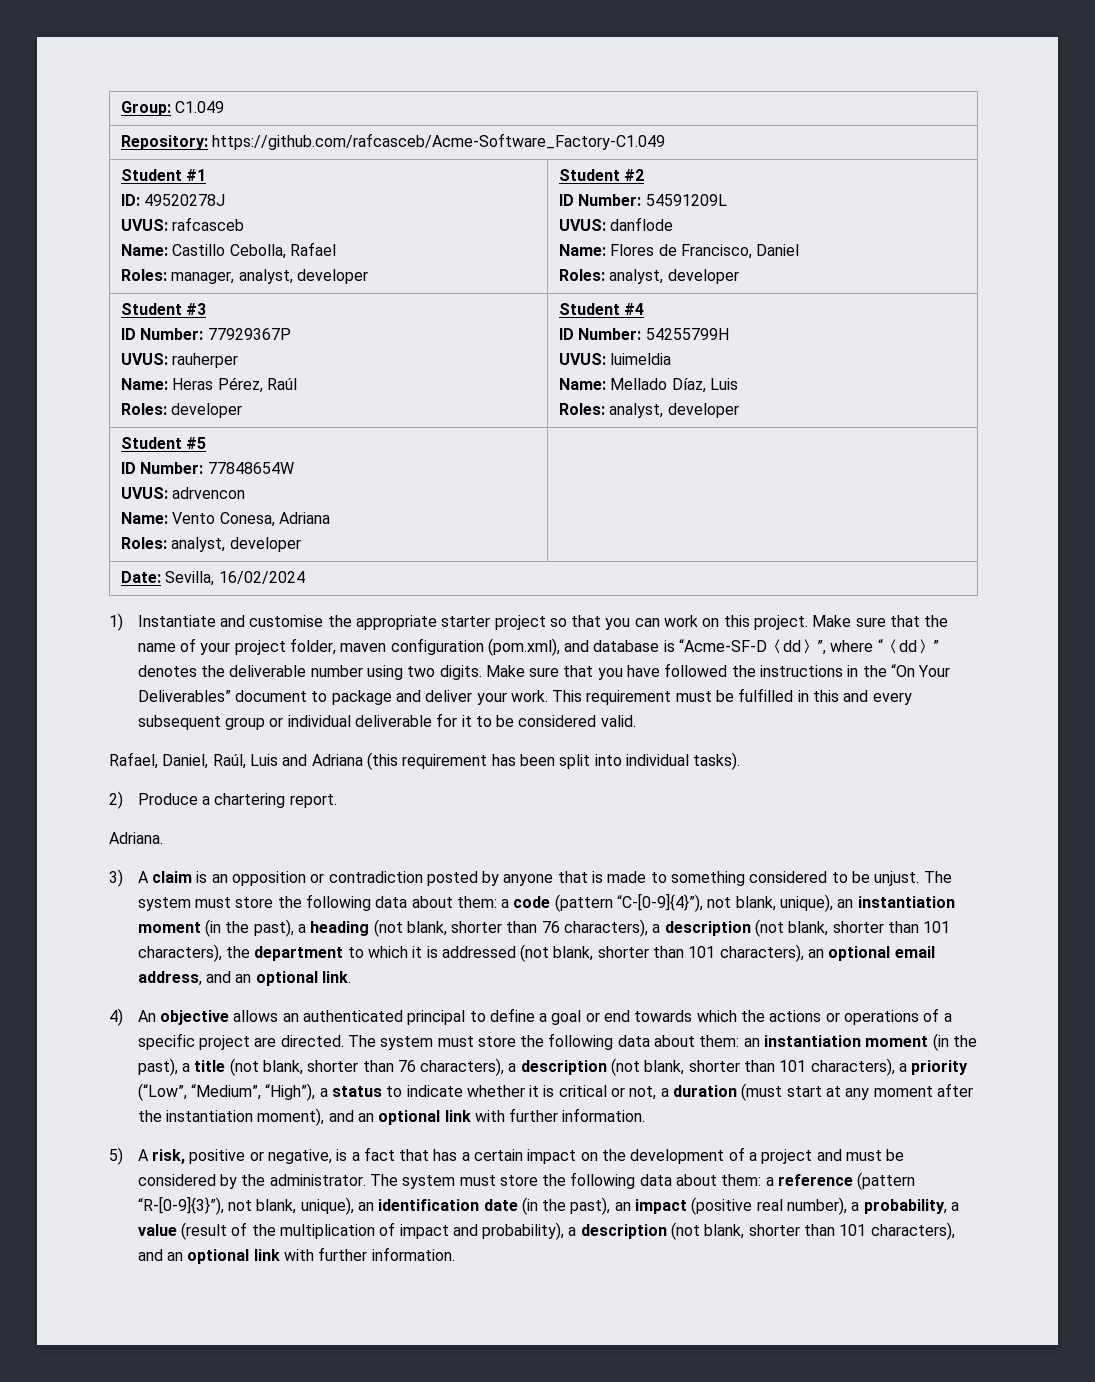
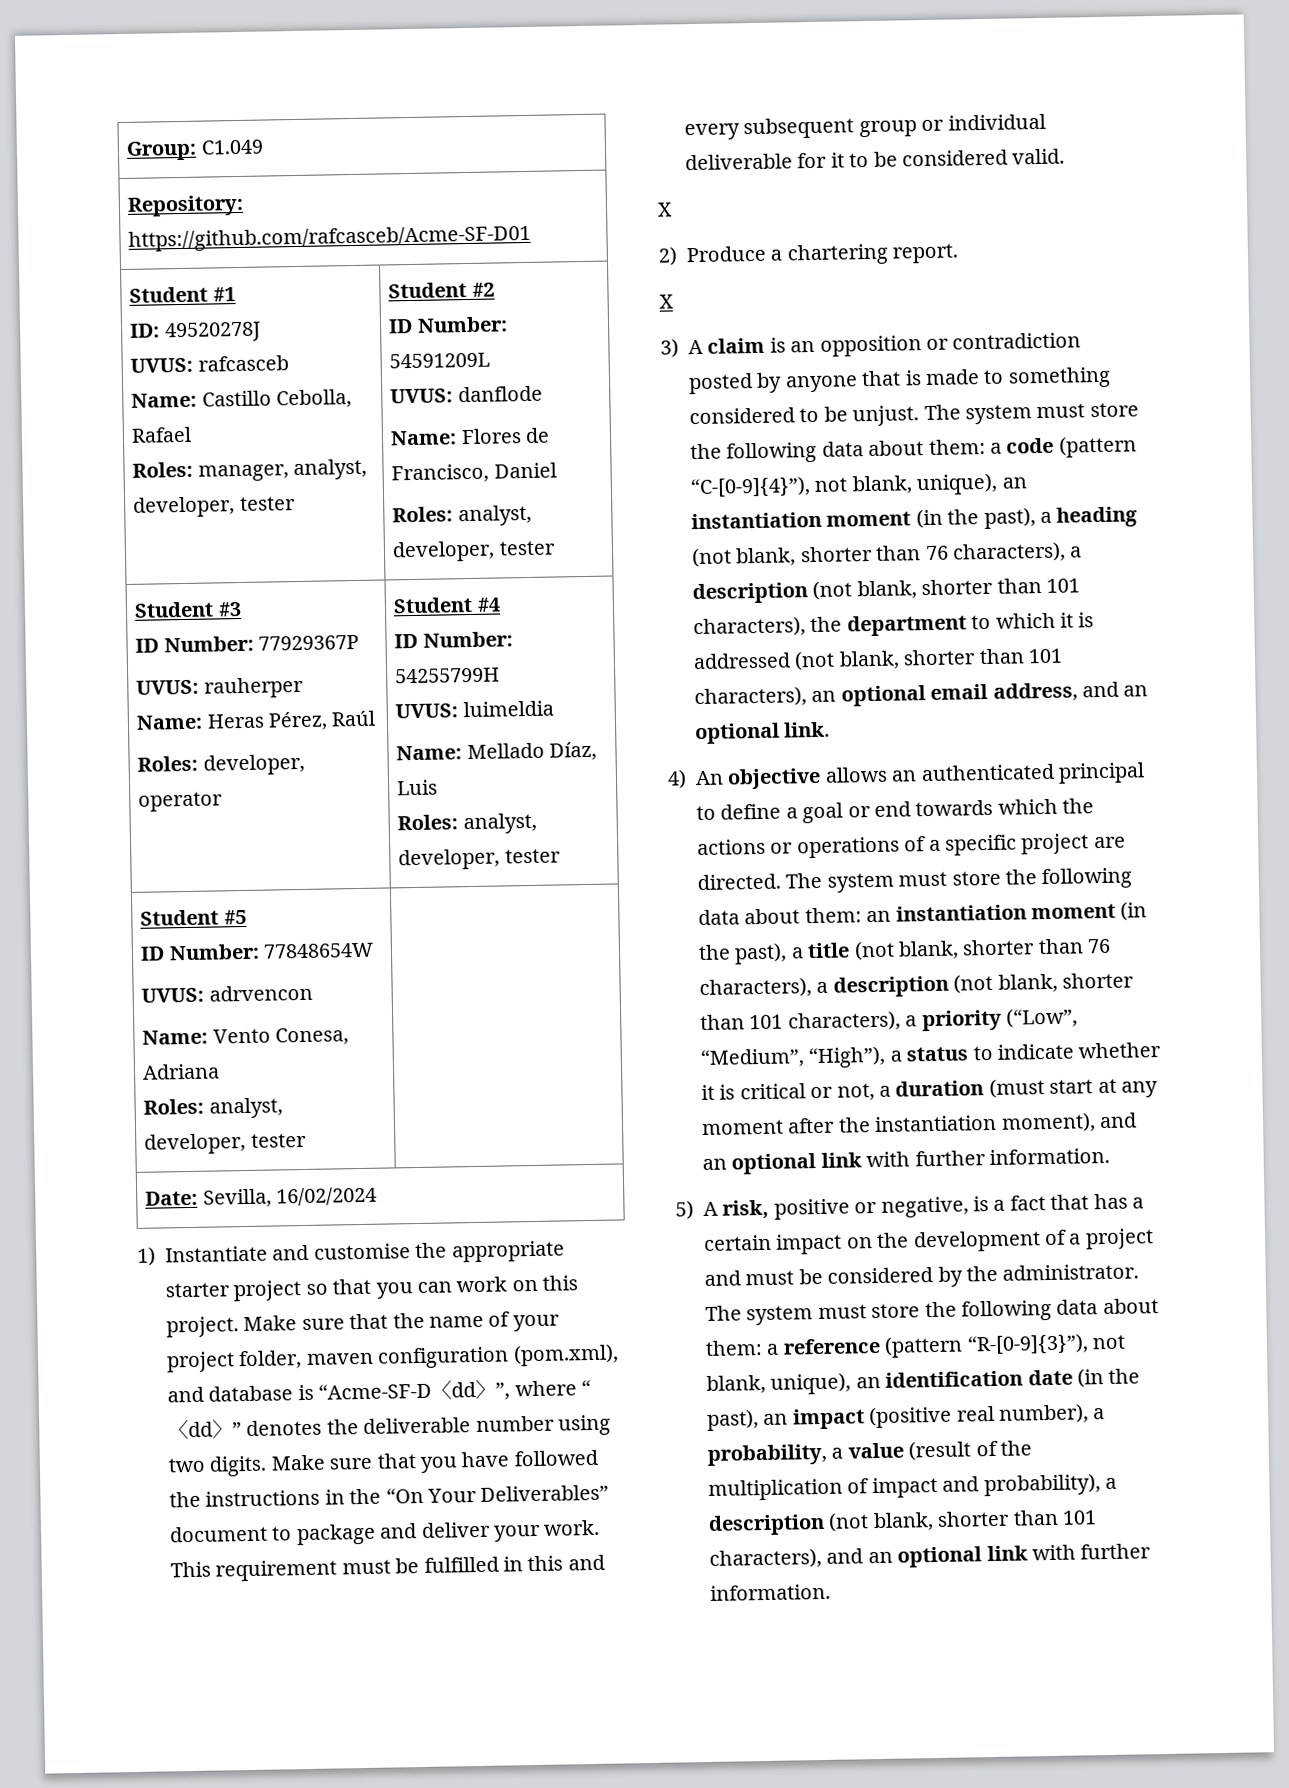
[212,133,666,150] https://github.com/rafcasceb/Acme-Software_Factory-C1.049 -> [128,224,532,252] https://github.com/rafcasceb/Acme-SF-D01
[296,269,368,284] developer -> [133,496,296,518] developer, tester
[667,269,739,284] developer -> [392,540,556,563] developer, tester
[171,403,243,418] developer -> [202,753,305,776] [138,791,224,812] developer, operator
[667,403,739,418] developer -> [398,848,561,871] developer, tester
[229,537,301,552] developer -> [144,1132,307,1155] developer, tester
[109,752,741,770] Rafael, Daniel, Raúl, Luis and Adriana (this requirement has been split into individual tasks). -> [657,202,673,217] X
[109,832,163,844] Adriana. -> [659,294,674,309] X

